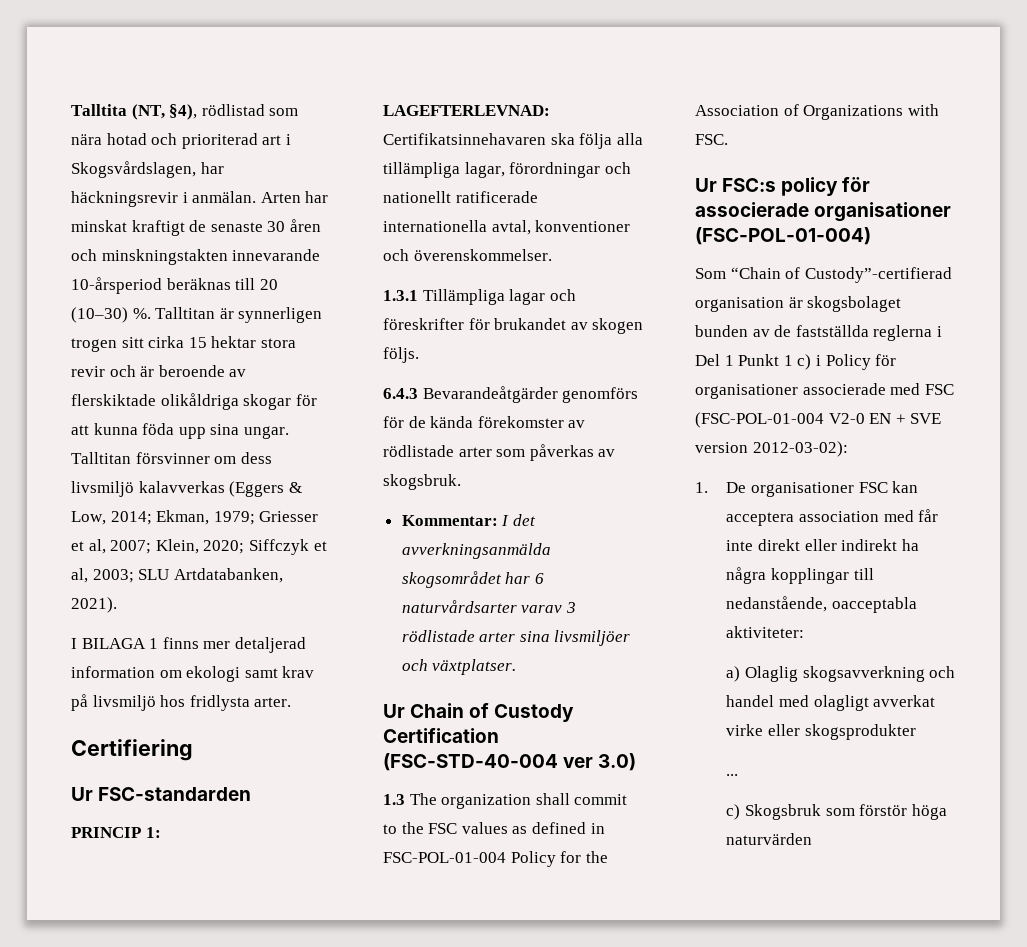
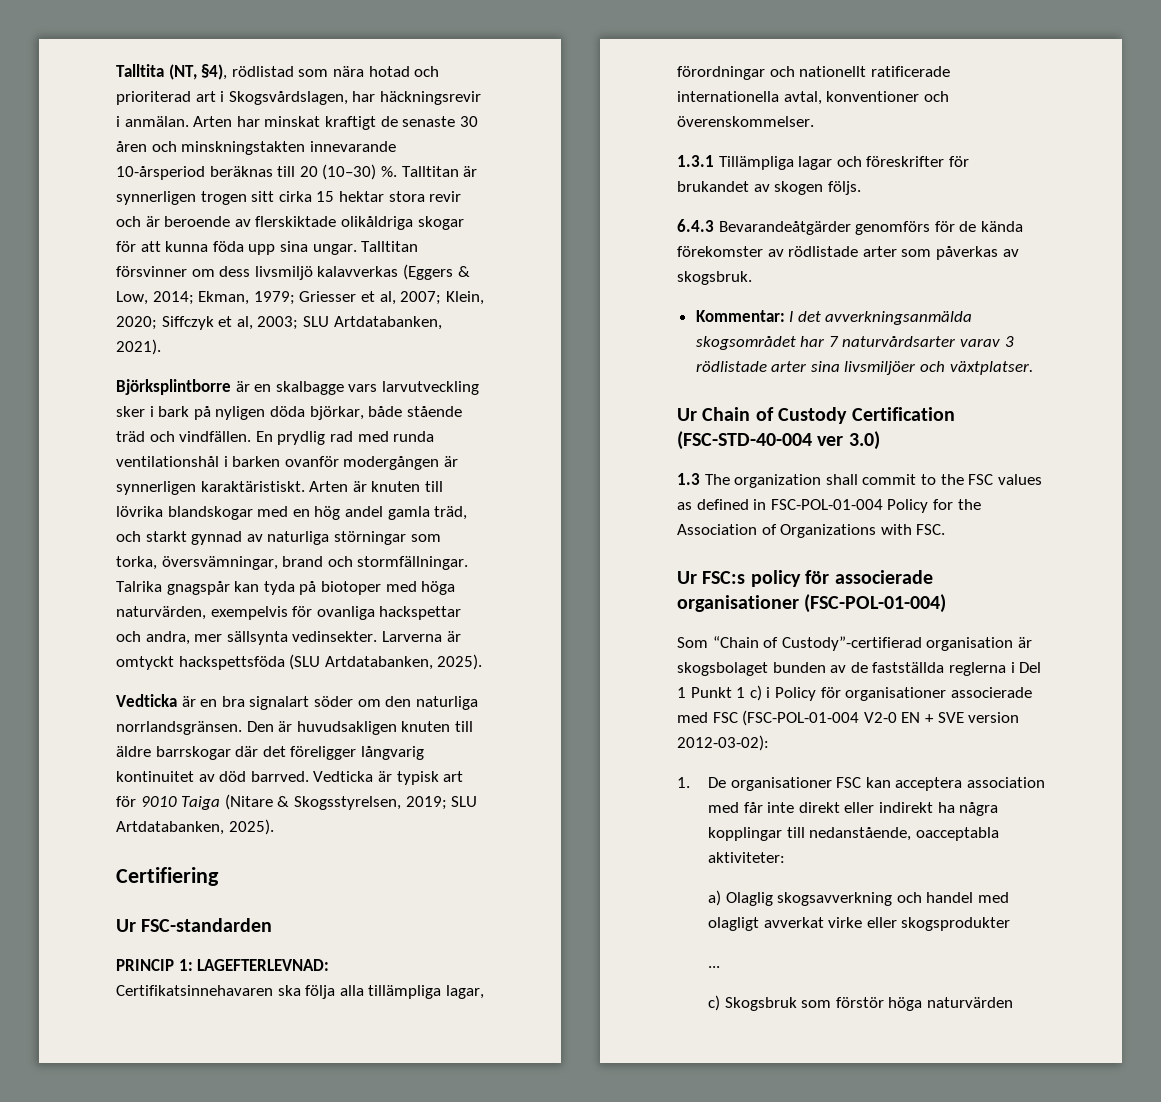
[71,637,306,653] [71,666,315,682] [71,694,292,711] I BILAGA 1 finns mer detaljerad information om ekologi samt krav på livsmiljö hos fridlysta arter. -> [116,379,479,395] [116,406,462,420] [116,431,435,445] [116,456,458,470] [116,481,443,495] [116,506,468,520] [116,531,441,545] [116,556,469,570] [116,581,456,595] [116,606,462,620] [116,631,461,645] [116,654,483,670] [116,694,478,710] [116,721,473,735] [116,746,424,760] [116,771,464,785] [116,794,478,810] [116,819,274,835] Björksplintborre är en skalbagge vars larvutveckling sker i bark på nyligen döda björkar, både stående träd och vindfällen. En prydlig rad med runda ventilationshål i barken ovanför modergången är synnerligen karaktäristiskt. Arten är knuten till lövrika blandskogar med en hög andel gamla träd, och starkt gynnad av naturliga störningar som torka, översvämningar, brand och stormfällningar. Talrika gnagspår kan tyda på biotoper med höga naturvärden, exempelvis för ovanliga hackspettar och andra, mer sällsynta vedinsekter. Larverna är omtyckt hackspettsföda (SLU Artdatabanken, 2025). // Vedticka är en bra signalart söder om den naturliga norrlandsgränsen. Den är huvudsakligen knuten till äldre barrskogar där det föreligger långvarig kontinuitet av död barrved. Vedticka är typisk art för 9010 Taiga (Nitare & Skogsstyrelsen, 2019; SLU Artdatabanken, 2025).
[534,573,544,584] 6 -> [828,336,839,347] 7

